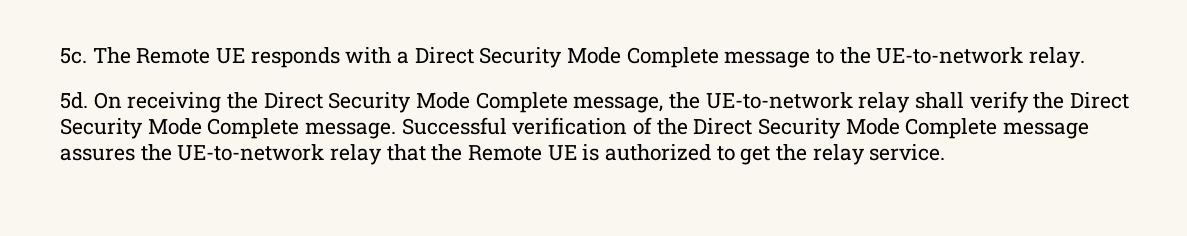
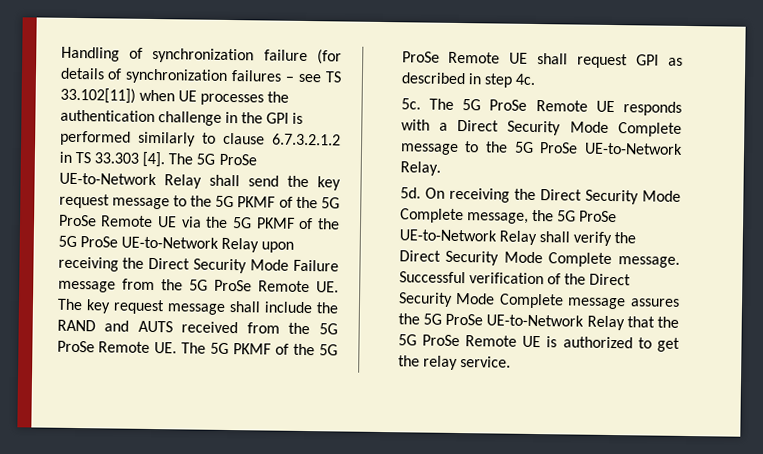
[59,47,131,64] 5c. The -> [60,46,342,65] [59,67,342,84] [59,87,290,106] [59,109,304,126] [59,130,341,147] [58,151,257,168] [58,172,341,191] [58,193,340,210] [57,214,340,230] [57,235,295,253] [57,256,339,274] [57,278,339,293] [56,298,339,315] [56,319,338,335] [56,340,338,356] [401,51,683,69] [400,72,537,88] [400,98,528,111] Handling of synchronization failure (for details of synchronization failures – see TS 33.102[11]) when UE processes the authentication challenge in the GPI is performed similarly to clause 6.7.3.2.1.2 in TS 33.303 [4]. The 5G ProSe UE-to-Network Relay shall send the key request message to the 5G PKMF of the 5G ProSe Remote UE via the 5G PKMF of the 5G ProSe UE-to-Network Relay upon receiving the Direct Security Mode Failure message from the 5G ProSe Remote UE. The key request message shall include the RAND and AUTS received from the 5G ProSe Remote UE. The 5G PKMF of the 5G ProSe Remote UE shall request GPI as described in step 4c. // 5c. The 5G ProSe
[876,47,1085,68] UE-to-network relay. -> [513,141,683,155] [399,161,441,176] 5G ProSe UE-to-Network Relay.
[705,92,911,113] UE-to-network relay -> [557,210,618,223] [398,229,537,246] 5G ProSe UE-to-Network Relay
[177,144,463,165] UE-to-network relay that the -> [422,313,679,331] [397,334,460,347] 5G ProSe UE-to-Network Relay that the 5G ProSe

